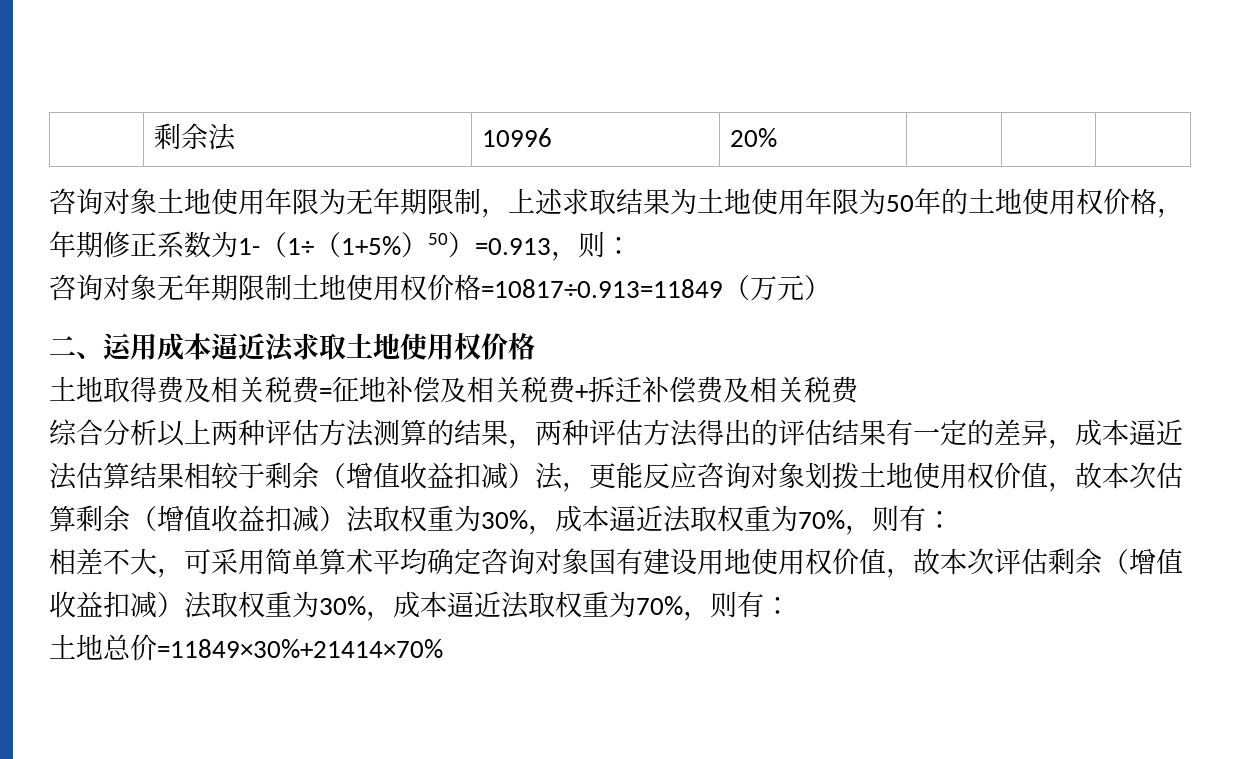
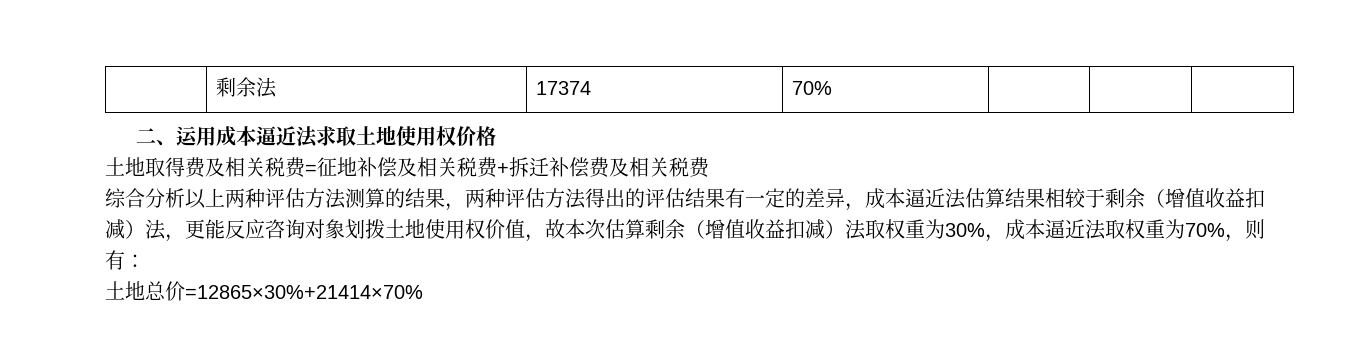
[481,128,552,147] [729,128,777,147] [49,188,1184,218] [49,231,632,261] [49,274,831,301] 10996 | 20% | | | // 咨询对象土地使用年限为无年期限制，上述求取结果为土地使用年限为50年的土地使用权价格，年期修正系数为1-（1÷（1+5%）50）=0.913，则： // 咨询对象无年期限制土地使用权价格=10817÷0.913=11849（万元） -> [536,81,592,95] [792,81,833,95] 17374 | 70% | | |
[49,548,1183,578] [49,591,791,621] // 相差不大，可采用简单算术平均确定咨询对象国有建设用地使用权价值，故本次评估剩余（增值收益扣减）法取权重为30%，成本逼近法取权重为70%，则有： -> (145, 261) none
[157,639,443,658] =11849×30%+21414×70% -> [185,285,423,299] =12865×30%+21414×70%

